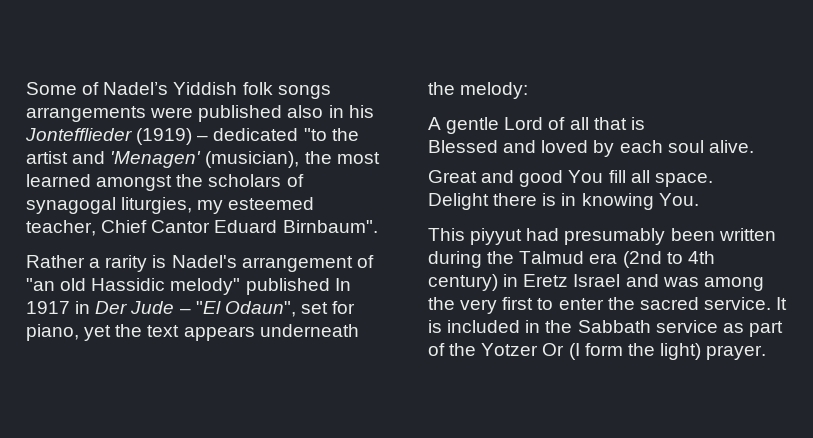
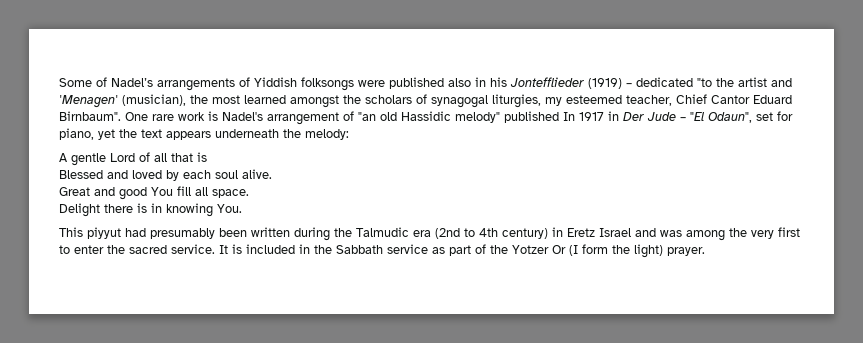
[173,82,331,99] [26,106,146,122] Yiddish folk songs arrangements -> [157,77,354,91] arrangements of Yiddish folksongs
[26,255,148,272] // Rather a rarity -> [125,112,205,121] One rare work
[519,251,585,264] Talmud -> [356,227,409,237] Talmudic

